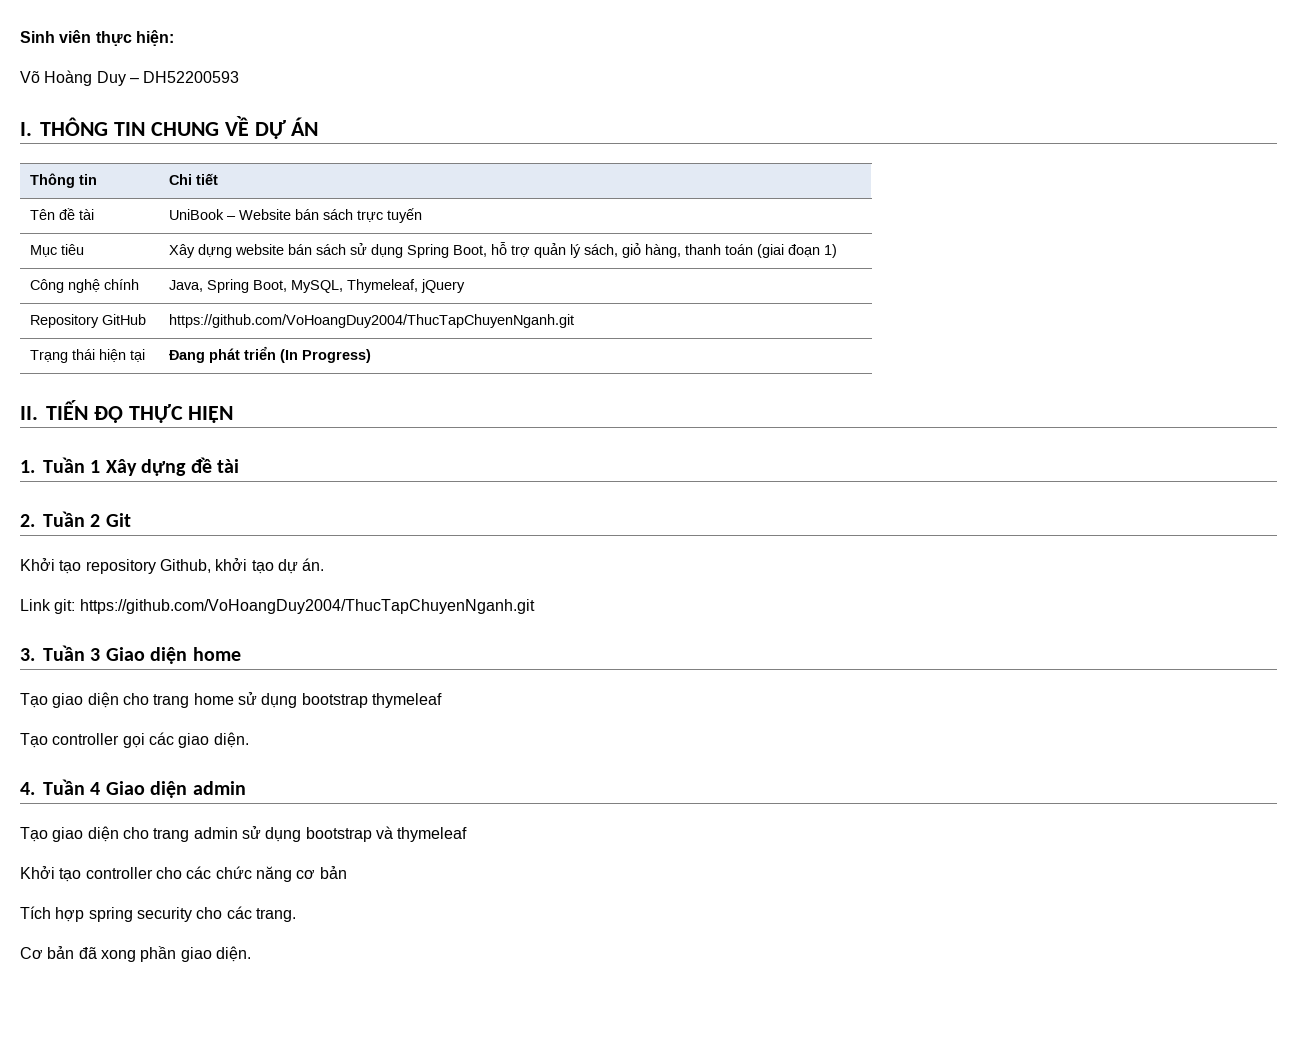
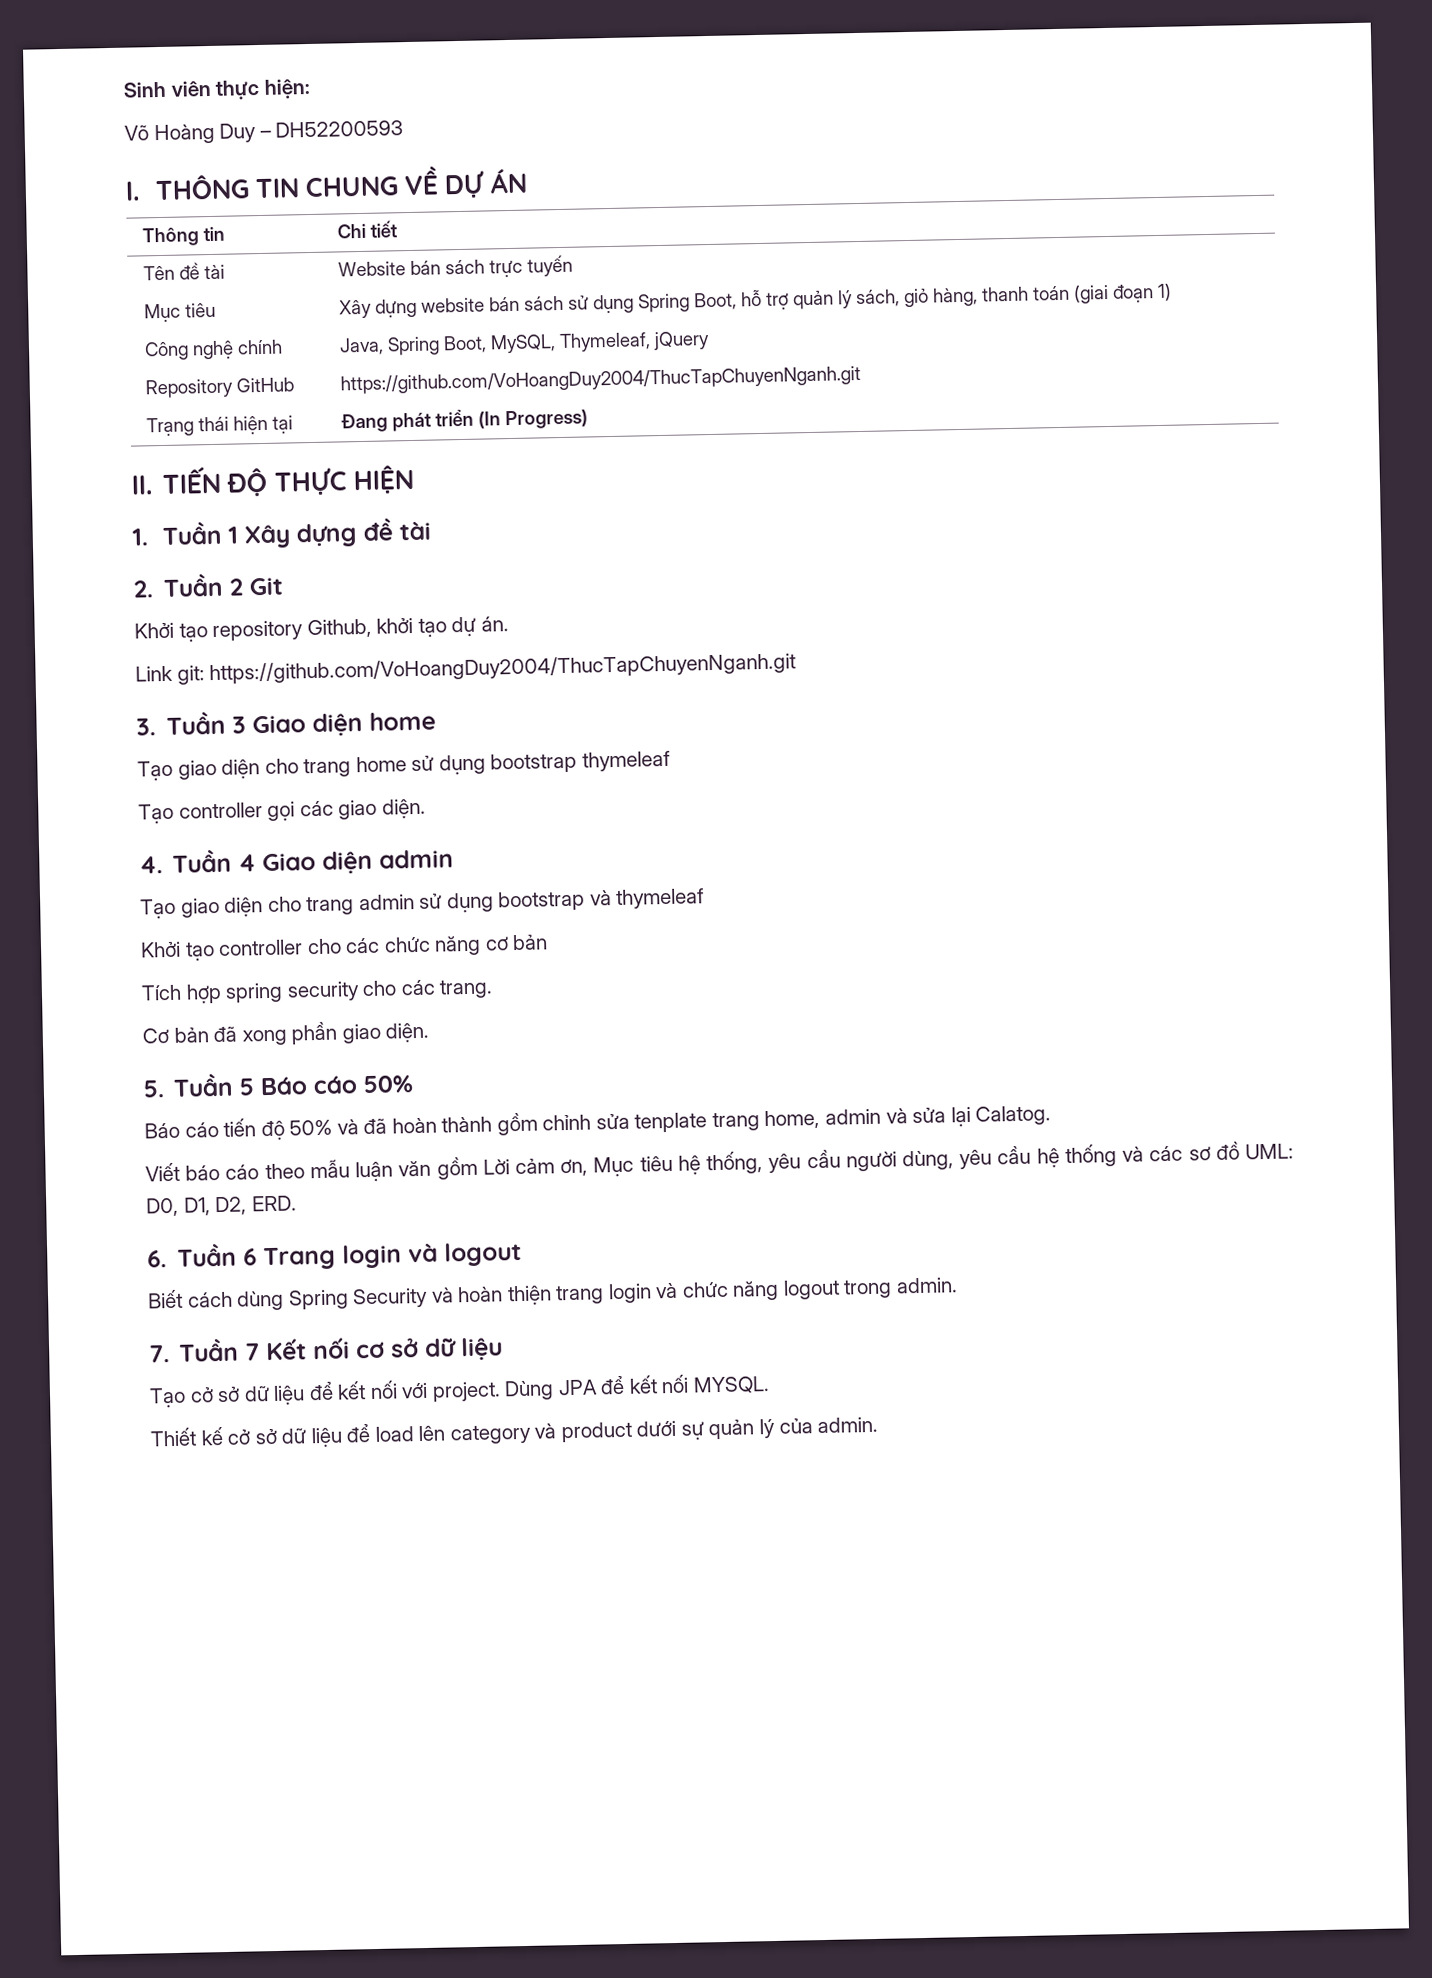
[169,209,237,220] UniBook – -> (226, 272) none
(251, 954) none -> [143,1073,415,1098] [144,1105,1052,1141] [145,1141,1294,1183] [146,1195,297,1217] [147,1241,522,1271] [147,1277,959,1311] [149,1337,504,1363] [149,1374,771,1409] [150,1416,879,1448] // 5. Tuần 5 Báo cáo 50% // Báo cáo tiến độ 50% và đã hoàn thành gồm chỉnh sửa tenplate trang home, admin và sửa lại Calatog. // Viết báo cáo theo mẫu luận văn gồm Lời cảm ơn, Mục tiêu hệ thống, yêu cầu người dùng, yêu cầu hệ thống và các sơ đồ UML: D0, D1, D2, ERD. // 6. Tuần 6 Trang login và logout // Biết cách dùng Spring Security và hoàn thiện trang login và chức năng logout trong admin. // 7. Tuần 7 Kết nối cơ sở dữ liệu // Tạo cở sở dữ liệu để kết nối với project. Dùng JPA để kết nối MYSQL. // Thiết kế cở sở dữ liệu để load lên category và product dưới sự quản lý của admin.

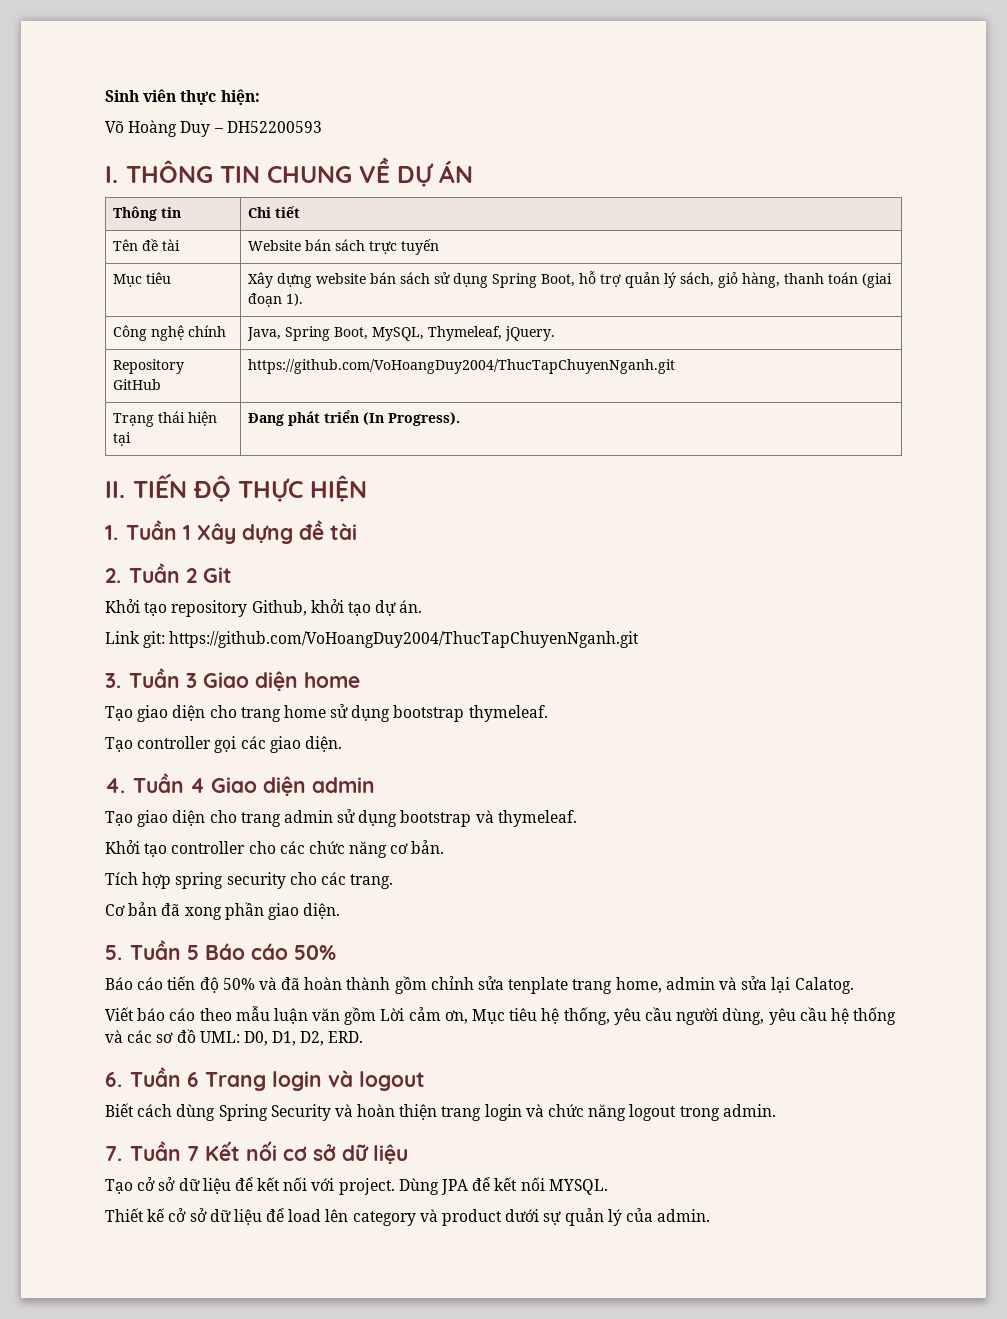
[1157,283,1173,301] 1) -> [285,293,303,306] 1).
[653,330,711,351] jQuery -> [504,326,555,341] jQuery.
[505,409,589,430] Progress) -> [387,412,460,426] Progress).
[581,750,670,772] thymeleaf -> [468,705,548,722] thymeleaf.
[615,888,705,909] thymeleaf -> [497,810,577,827] thymeleaf.
[512,934,549,951] bản -> [411,840,445,854] bản.

